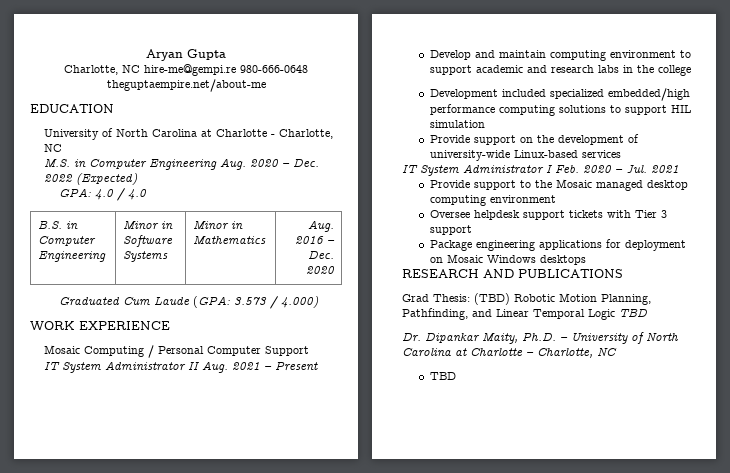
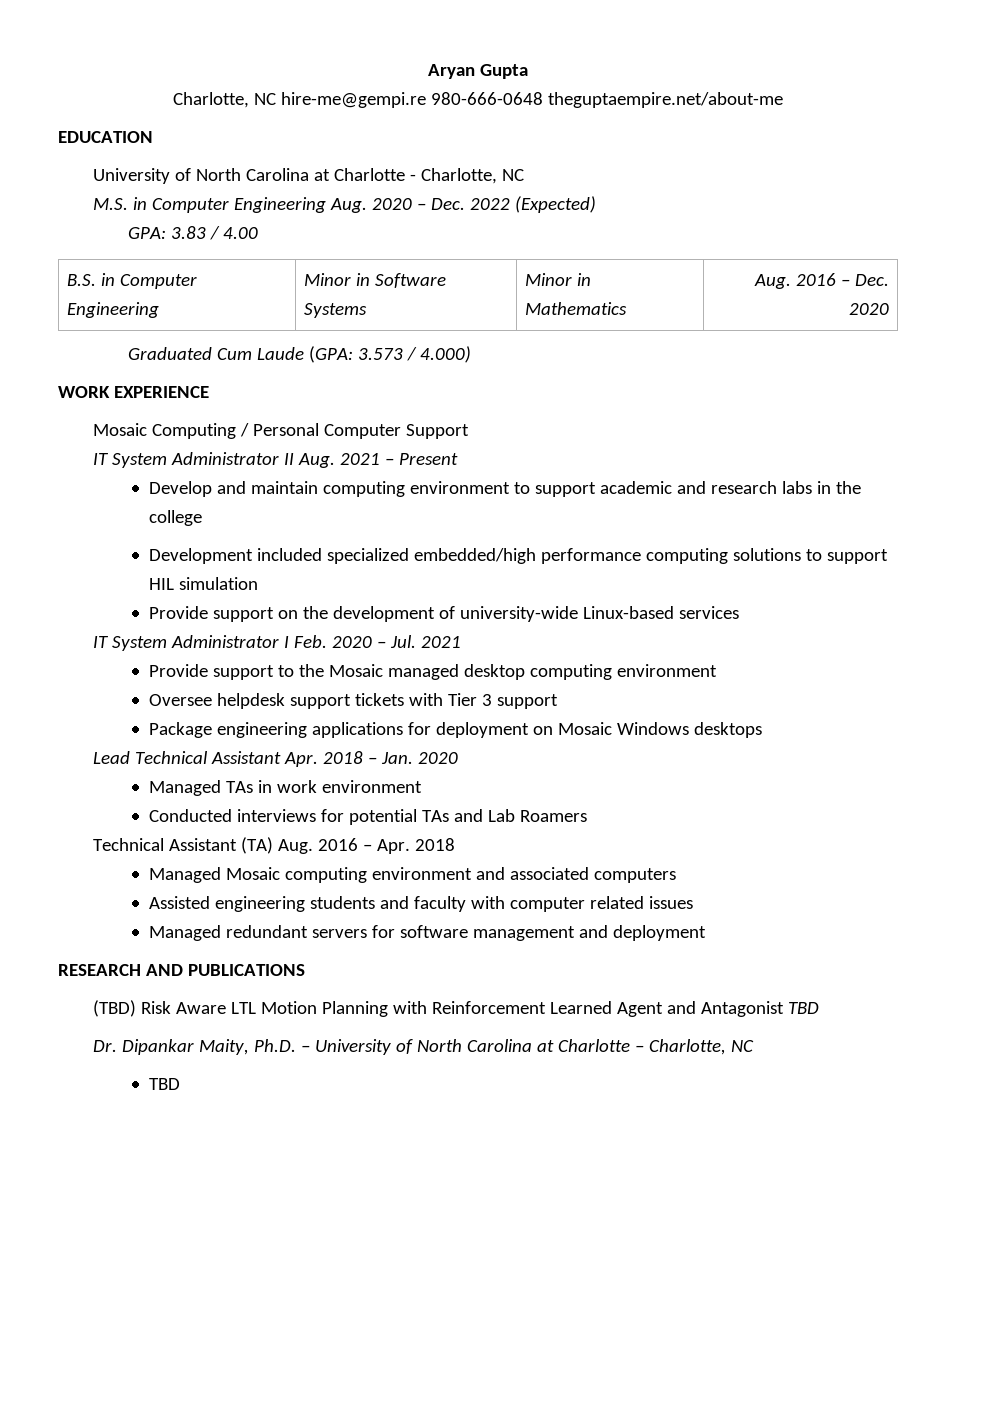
[94,188,147,201] 4.0 / 4.0 -> [171,226,259,240] 3.83 / 4.00
[402,269,624,278] [402,293,652,305] [402,308,616,320] RESEARCH AND PUBLICATIONS // Grad Thesis: (TBD) Robotic Motion Planning, Pathfinding, and Linear Temporal Logic -> [93,751,459,767] [148,780,422,796] [148,809,587,825] [93,837,456,854] [148,867,676,883] [148,896,693,912] [148,925,706,941] [58,964,305,976] [93,1000,785,1017] Lead Technical Assistant Apr. 2018 – Jan. 2020 // Managed TAs in work environment // Conducted interviews for potential TAs and Lab Roamers // Technical Assistant (TA) Aug. 2016 – Apr. 2018 // Managed Mosaic computing environment and associated computers // Assisted engineering students and faculty with computer related issues // Managed redundant servers for software management and deployment // RESEARCH AND PUBLICATIONS // (TBD) Risk Aware LTL Motion Planning with Reinforcement Learned Agent and Antagonist

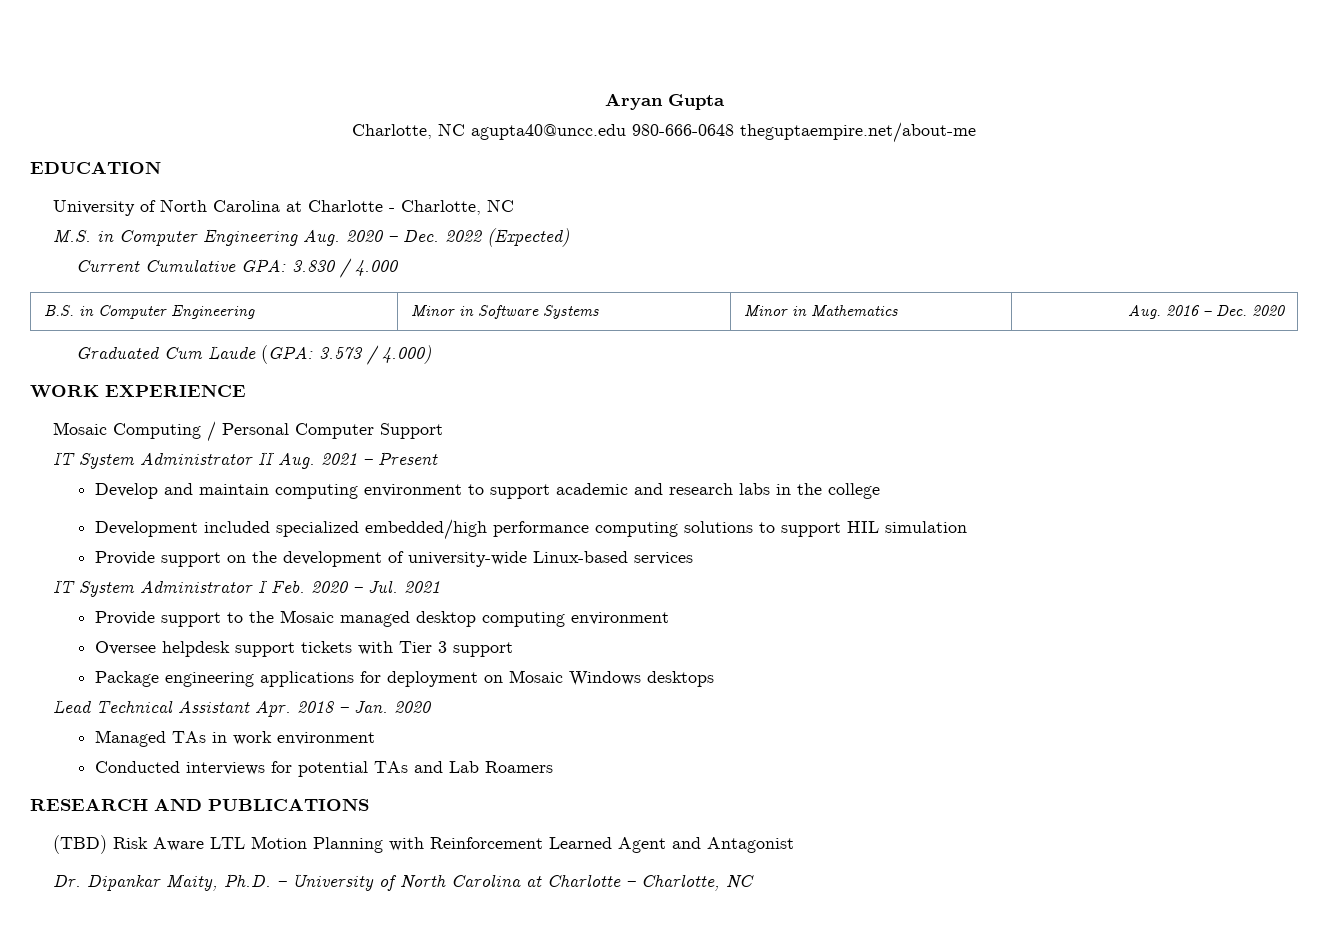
[281,92,426,108] hire-me@gempi.re -> [471,124,626,140] agupta40@uncc.edu
[128,226,259,240] GPA: 3.83 / 4.00 -> [75,258,398,278] Current Cumulative GPA: 3.830 / 4.000
[93,837,456,854] [148,867,676,883] [148,896,693,912] [148,925,706,941] // Technical Assistant (TA) Aug. 2016 – Apr. 2018 // Managed Mosaic computing environment and associated computers // Assisted engineering students and faculty with computer related issues // Managed redundant servers for software management and deployment -> (553, 767) none
[788,1002,820,1014] TBD -> (794, 845) none
[148,1078,180,1090] // TBD -> (754, 882) none

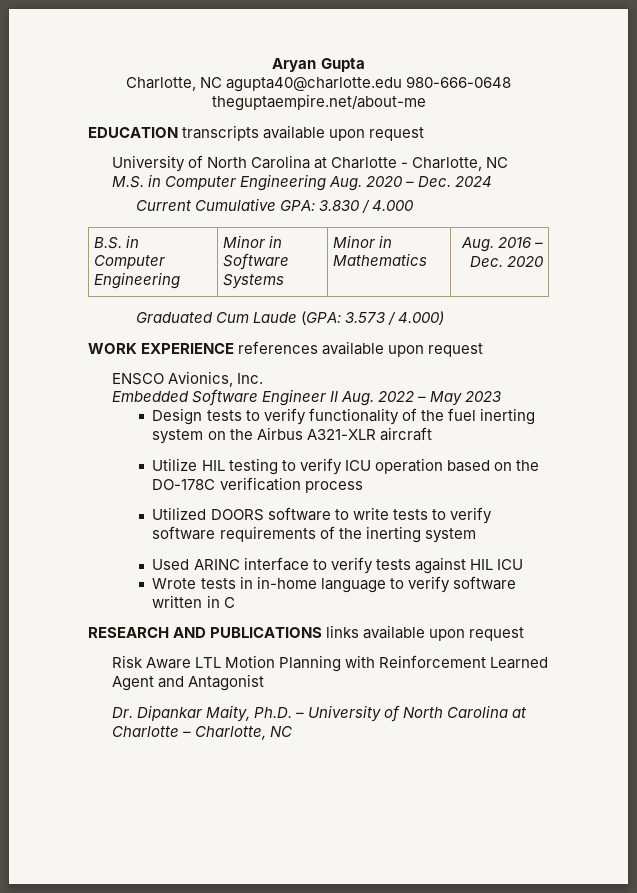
[471,124,626,140] agupta40@uncc.edu -> [226,77,403,92] agupta40@charlotte.edu
(161, 167) none -> [182,125,425,141] transcripts available upon request
[444,228,569,247] 2022 (Expected) -> [455,176,493,187] 2024
[52,421,443,442] [52,452,438,469] [94,483,880,499] [94,519,967,540] [94,551,693,567] [52,580,440,597] [94,610,669,627] [94,641,513,657] [94,670,714,687] [52,700,431,717] [94,730,375,747] [94,761,553,777] // Mosaic Computing / Personal Computer Support // IT System Administrator II Aug. 2021 – Present // Develop and maintain computing environment to support academic and research labs in the college // Development included specialized embedded/high performance computing solutions to support HIL simulation // Provide support on the development of university-wide Linux-based services // IT System Administrator I Feb. 2020 – Jul. 2021 // Provide support to the Mosaic managed desktop computing environment // Oversee helpdesk support tickets with Tier 3 support // Package engineering applications for deployment on Mosaic Windows desktops // Lead Technical Assistant Apr. 2018 – Jan. 2020 // Managed TAs in work environment // Conducted interviews for potential TAs and Lab Roamers -> [238,341,484,357] [111,371,264,387] [111,389,502,406] [152,408,535,425] [152,427,432,444] [152,458,539,475] [152,477,363,493] [152,507,492,524] [152,526,476,543] [152,557,523,574] [152,576,516,593] [152,595,235,608] references available upon request // ENSCO Avionics, Inc. // Embedded Software Engineer II Aug. 2022 – May 2023 // Design tests to verify functionality of the fuel inerting system on the Airbus A321-XLR aircraft // Utilize HIL testing to verify ICU operation based on the DO-178C verification process // Utilized DOORS software to write tests to verify software requirements of the inerting system // Used ARINC interface to verify tests against HIL ICU // Wrote tests in in-home language to verify software written in C
[52,835,107,854] // (TBD) -> [326,625,525,641] links available upon request //

